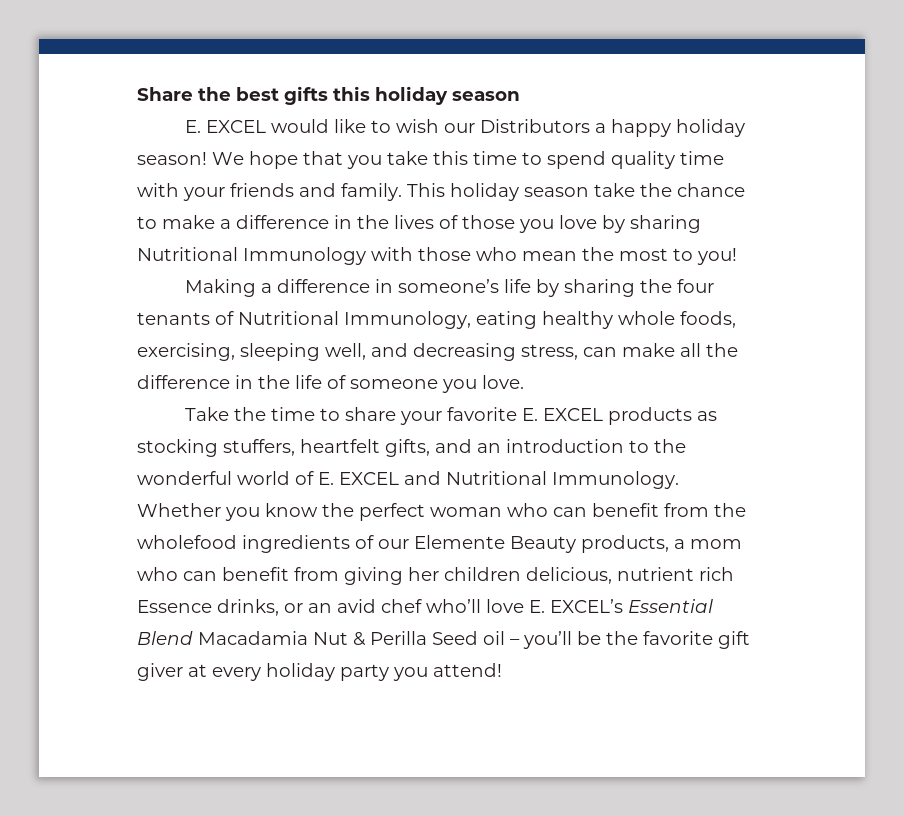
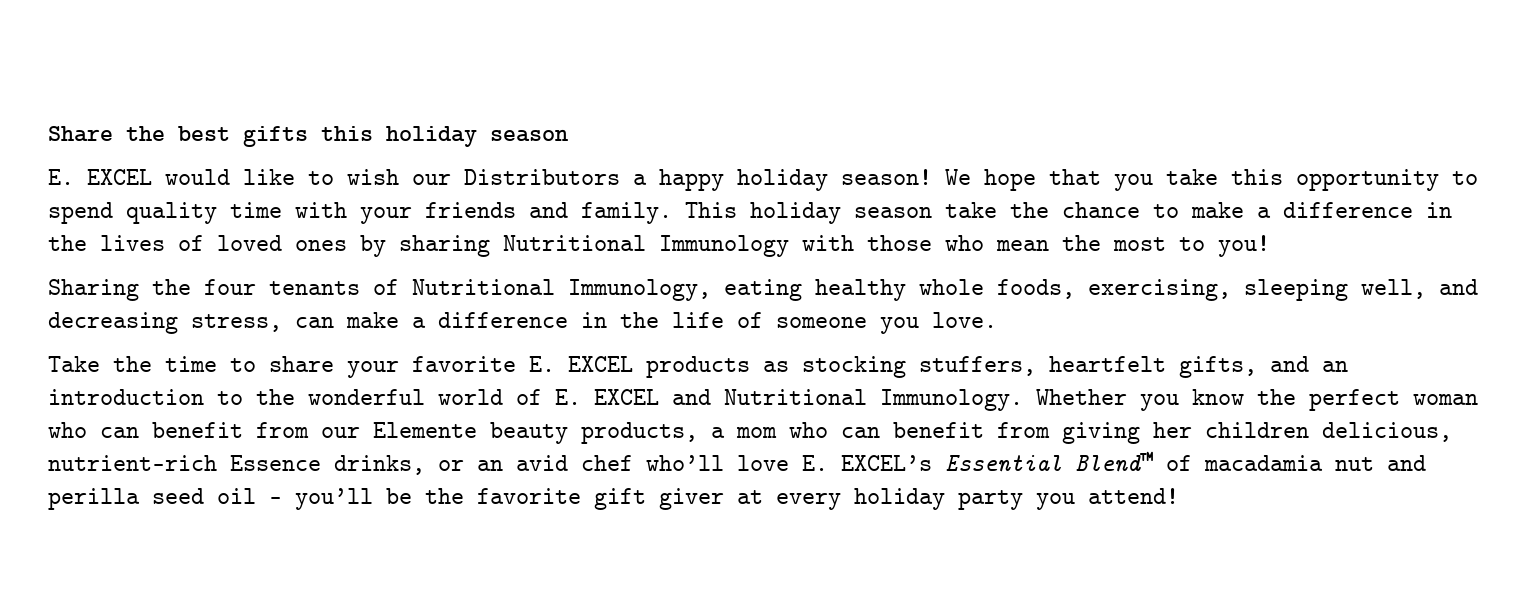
[473,151,517,165] time -> [1296,169,1439,191] opportunity
[462,215,597,233] those you love -> [217,235,347,251] loved ones
[184,279,635,297] Making a difference in someone’s life by sharing -> [48,279,139,301] Sharing
[680,343,738,357] all the -> [412,317,426,328] a
[714,503,746,517] [137,535,374,553] the wholefood ingredients of -> (309, 430) none
[510,536,576,553] Beauty -> [490,422,568,444] beauty
[617,567,734,581] nutrient rich -> [48,455,217,471] nutrient-rich
[137,631,478,646] Blend Macadamia Nut & Perilla Seed -> [1075,451,1426,472] [48,488,204,510] Blend™ of macadamia nut and perilla seed

